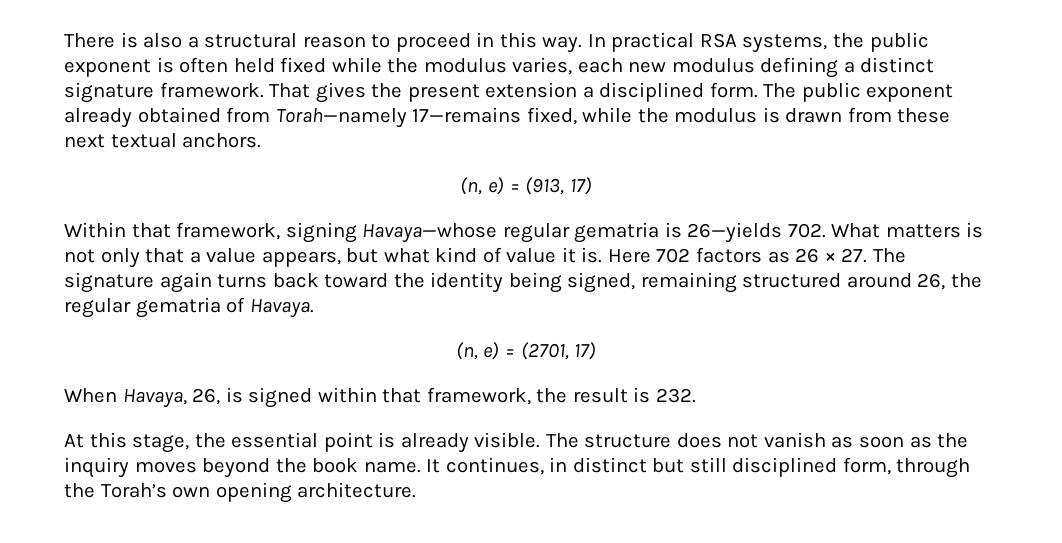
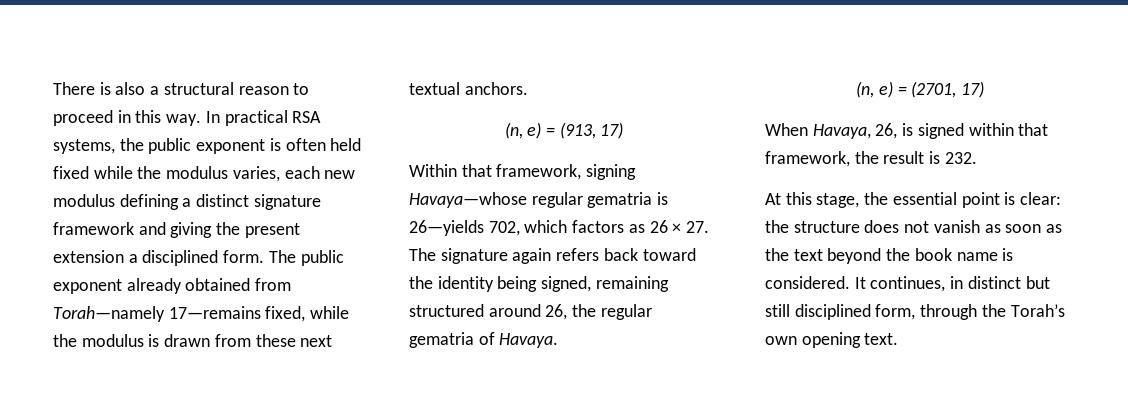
[159,82,366,103] framework. That gives -> [53,222,213,238] framework and giving
[787,222,984,238] [64,247,691,268] 702. What matters is not only that a value appears, but what kind of value it is. Here 702 -> [488,220,568,236] 702, which
[217,274,268,288] turns -> [556,248,600,261] refers
[400,432,579,453] already visible. The -> [1020,192,1062,205] [765,220,789,233] clear: the
[64,457,197,478] inquiry moves -> [793,249,823,261] text
[363,461,421,473] name. -> [956,248,1014,261] [765,276,850,289] name is considered.
[297,482,417,498] architecture. -> [864,333,899,345] text.

